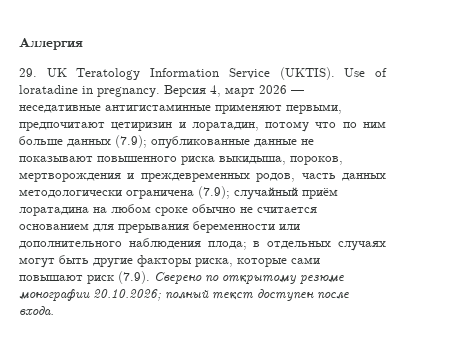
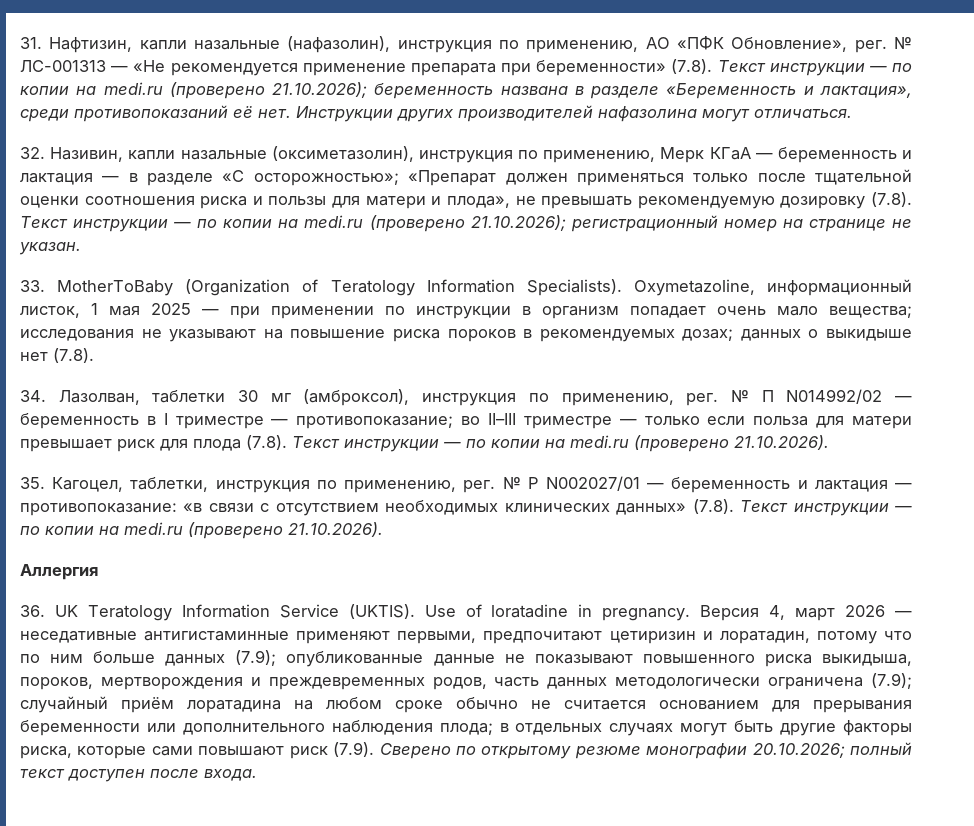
(19, 44) none -> [20,36,913,53] [20,59,912,76] [20,82,912,99] [20,105,852,122] [20,146,912,163] [20,169,912,186] [20,192,913,209] [20,215,913,232] [19,242,81,255] [20,279,912,296] [20,303,912,319] [20,329,913,342] [20,348,94,363] [20,389,913,406] [20,413,913,429] [20,435,829,452] [20,476,912,493] [20,499,913,516] [20,522,383,539] 31. Нафтизин, капли назальные (нафазолин), инструкция по применению, АО «ПФК Обновление», рег. № ЛС-001313 — «Не рекомендуется применение препарата при беременности» (7.8). Текст инструкции — по копии на medi.ru (проверено 21.10.2026); беременность названа в разделе «Беременность и лактация», среди противопоказаний её нет. Инструкции других производителей нафазолина могут отличаться. // 32. Називин, капли назальные (оксиметазолин), инструкция по применению, Мерк КГаА — беременность и лактация — в разделе «С осторожностью»; «Препарат должен применяться только после тщательной оценки соотношения риска и пользы для матери и плода», не превышать рекомендуемую дозировку (7.8). Текст инструкции — по копии на medi.ru (проверено 21.10.2026); регистрационный номер на странице не указан. // 33. MotherToBaby (Organization of Teratology Information Specialists). Oxymetazoline, информационный листок, 1 мая 2025 — при применении по инструкции в организм попадает очень мало вещества; исследования не указывают на повышение риска пороков в рекомендуемых дозах; данных о выкидыше нет (7.8). // 34. Лазолван, таблетки 30 мг (амброксол), инструкция по применению, рег. № П N014992/02 — беременность в I триместре — противопоказание; во II–III триместре — только если польза для матери превышает риск для плода (7.8). Текст инструкции — по копии на medi.ru (проверено 21.10.2026). // 35. Кагоцел, таблетки, инструкция по применению, рег. № Р N002027/01 — беременность и лактация — противопоказание: «в связи с отсутствием необходимых клинических данных» (7.8). Текст инструкции — по копии на medi.ru (проверено 21.10.2026). //
[19,68,37,77] 29. -> [20,605,45,617] 36.

